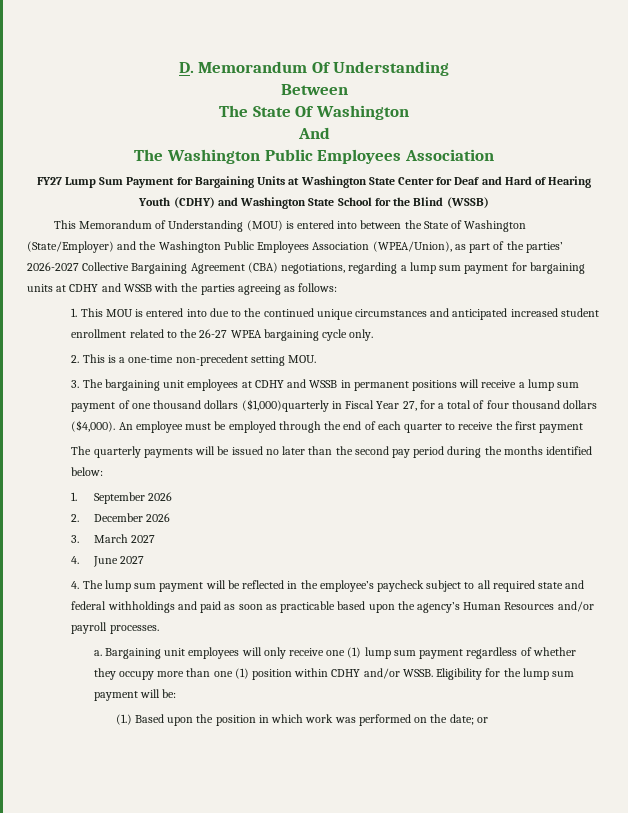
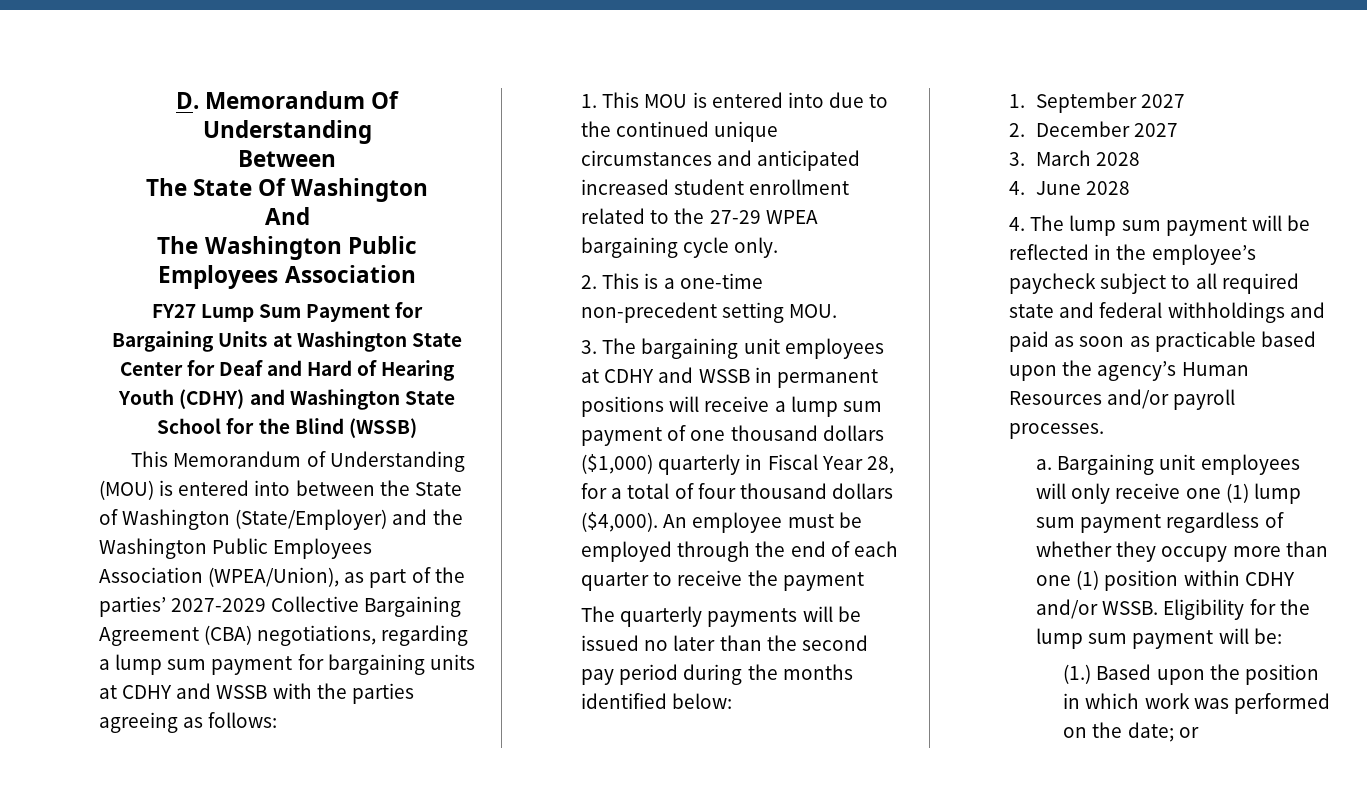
[27,262,79,271] 2026-2027 -> [171,598,267,612] 2027-2029
[199,329,228,338] 26-27 -> [709,210,761,224] 27-29
[241,399,329,412] ($1,000)quarterly -> [581,454,741,475] ($1,000) quarterly
[402,401,417,411] 27, -> [866,456,894,474] 28,
[514,421,536,430] first -> (778, 578) none
[147,492,172,501] 2026 -> [1141,94,1186,108] 2027
[145,513,170,522] 2026 -> [1134,123,1179,137] 2027
[130,535,155,543] 2027 -> [1096,152,1141,166] 2028
[119,556,144,564] 2027 -> [1086,181,1131,195] 2028

